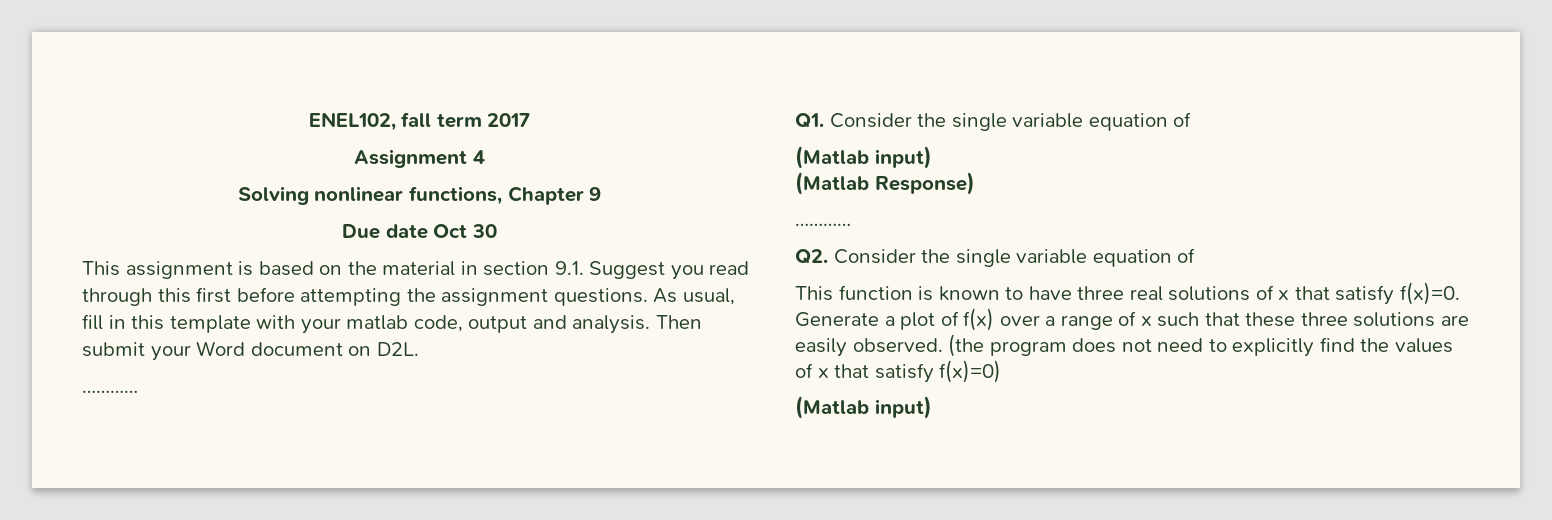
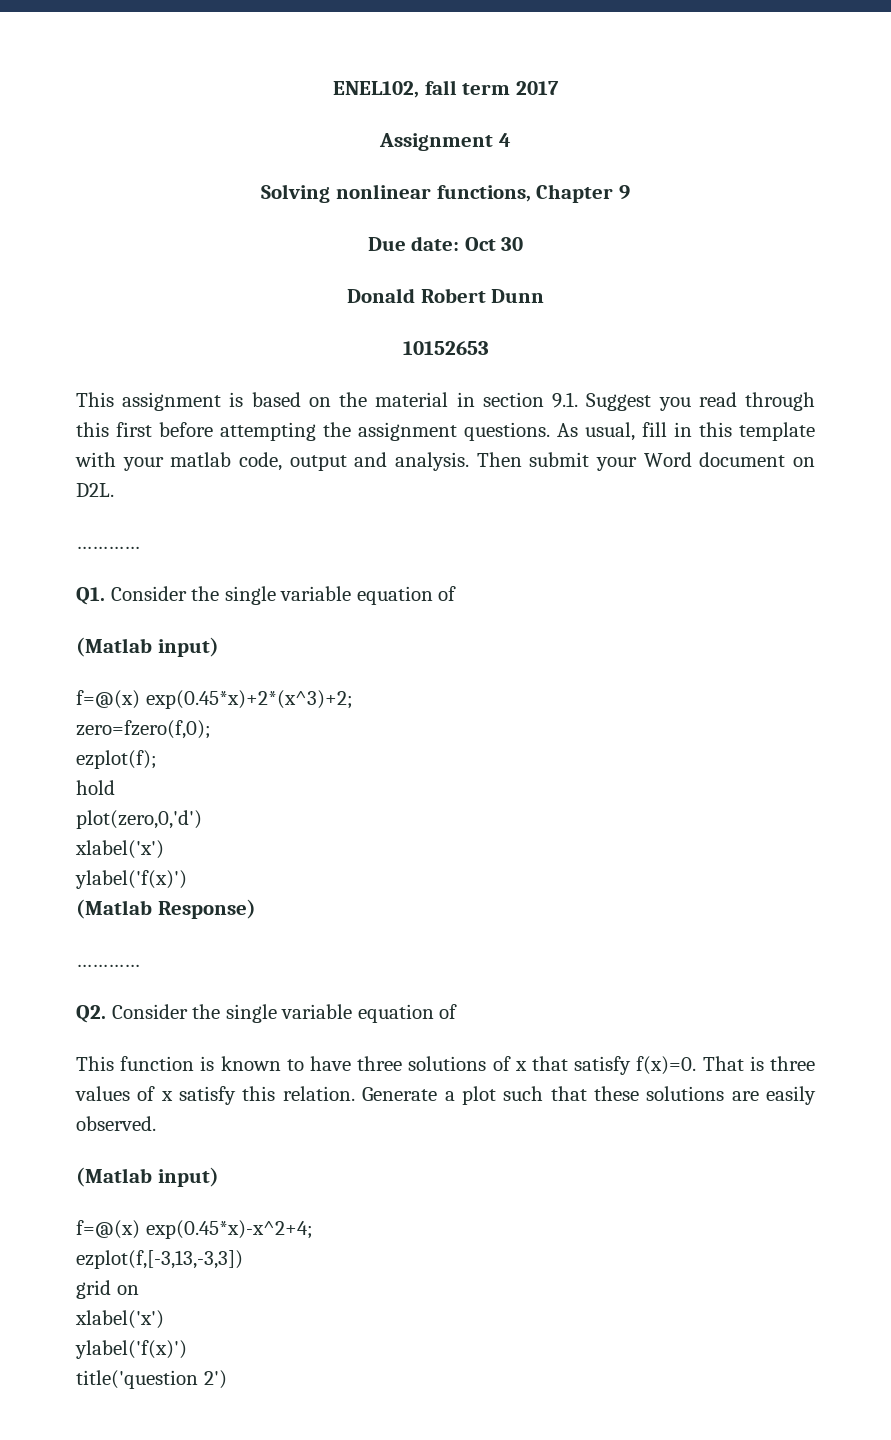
[385,224,428,239] date -> [411,236,460,251] date:
(497, 231) none -> [346,288,545,303] [402,341,489,355] // Donald Robert Dunn // 10152653
(932, 157) none -> [76,690,353,709] [76,720,211,739] [76,750,157,769] [76,780,115,795] [76,810,202,829] [75,840,164,859] [75,870,187,889] // f=@(x) exp(0.45*x)+2*(x^3)+2; // zero=fzero(f,0); // ezplot(f); // hold // plot(zero,0,'d') // xlabel('x') // ylabel('f(x)')
[1129,286,1163,301] real -> (403, 1063) none
[795,308,1152,331] Generate a plot of f(x) over a range of x -> [702,1056,816,1071] [75,1086,496,1105] That is three values of x satisfy this relation. Generate a plot
[1300,312,1348,326] three -> (639, 1093) none
[948,334,1453,357] [795,360,1002,383] [795,396,932,419] (the program does not need to explicitly find the values of x that satisfy f(x)=0) // (Matlab input) -> [76,1167,219,1187] [76,1220,313,1239] [76,1250,243,1269] [76,1280,139,1299] [75,1310,164,1329] [75,1340,187,1359] [76,1370,227,1389] // (Matlab input) // f=@(x) exp(0.45*x)-x^2+4; // ezplot(f,[-3,13,-3,3]) // grid on // xlabel('x') // ylabel('f(x)') // title('question 2')

